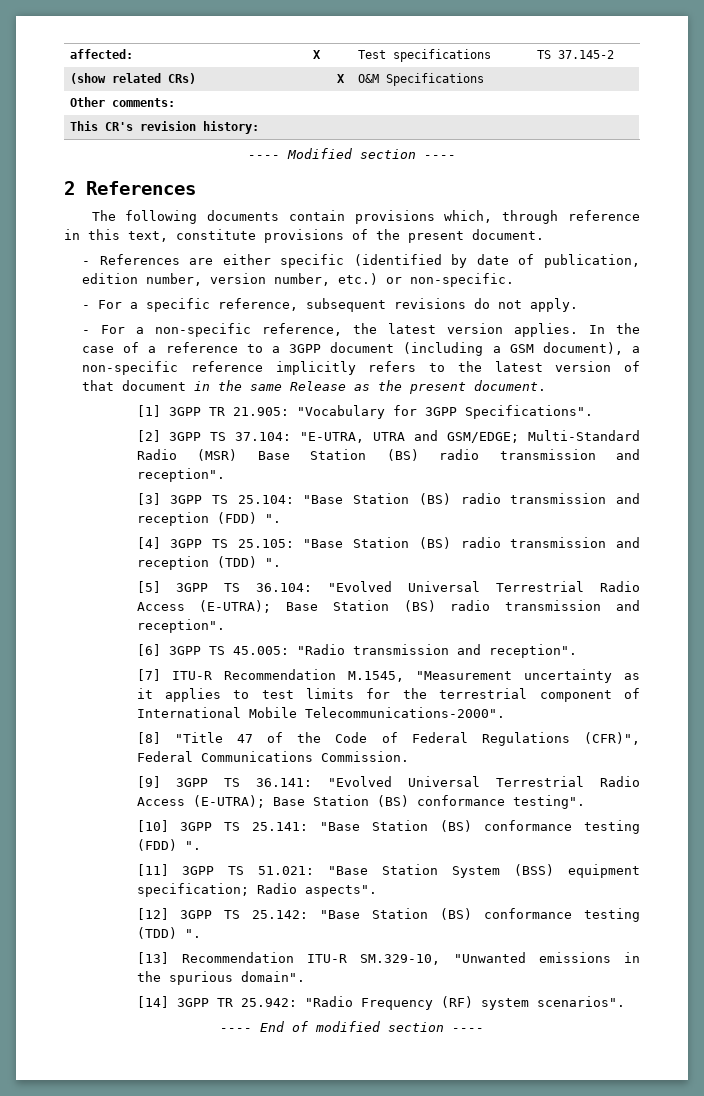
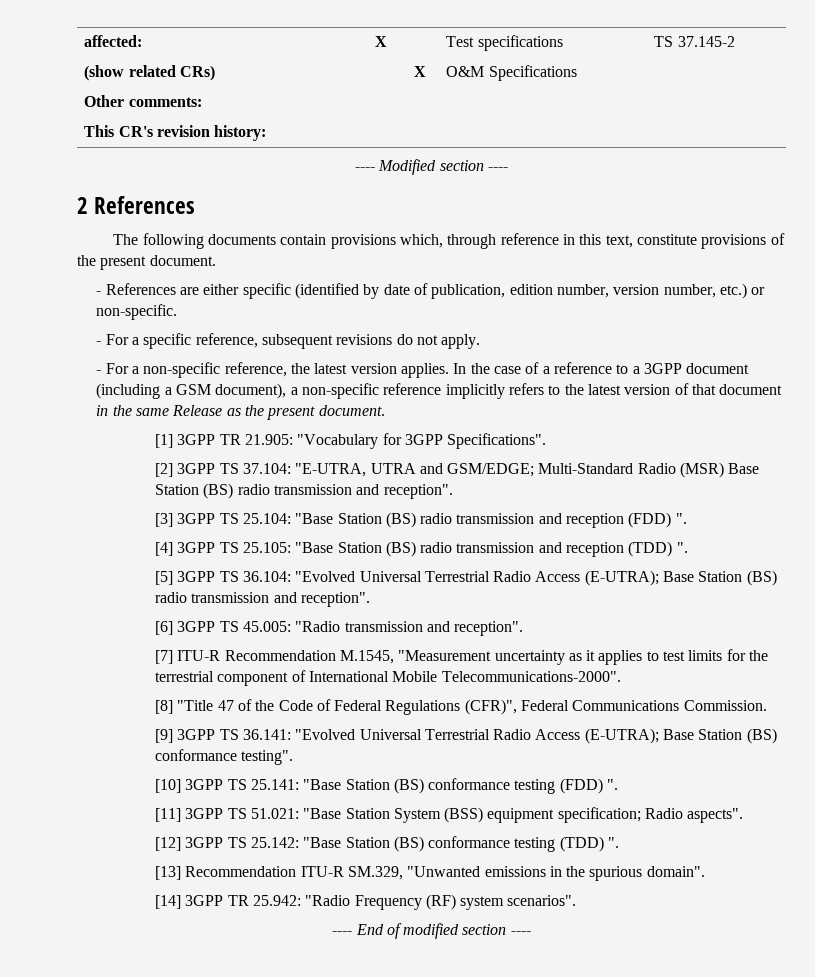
[360,954,441,965] SM.329-10, -> [347,866,403,880] SM.329,

